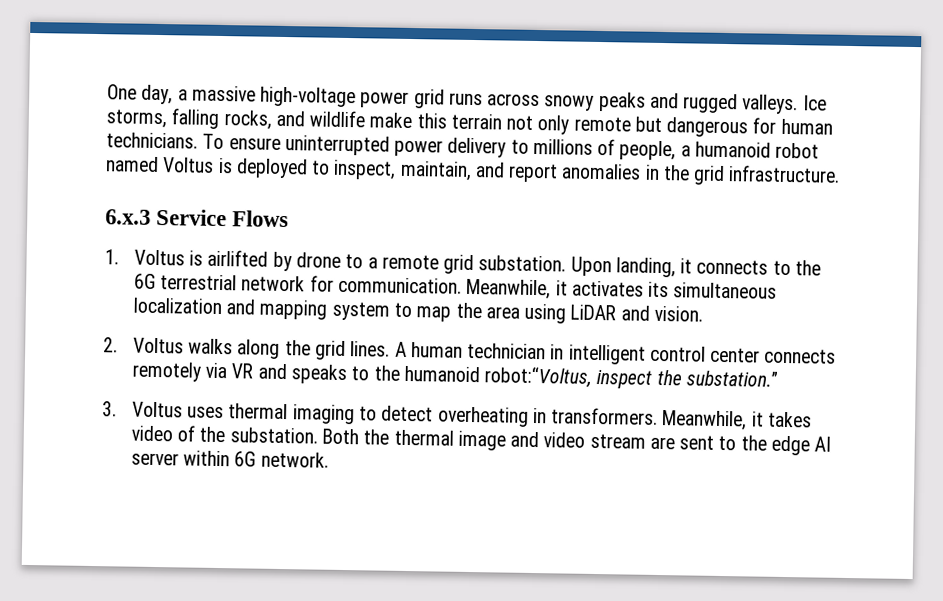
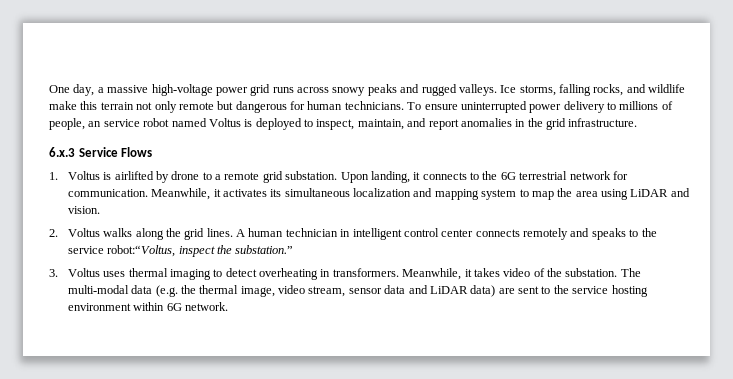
[680,141,771,158] a humanoid -> [88,119,140,127] an service
[205,362,254,379] via VR -> (569, 234) none
[403,365,480,383] humanoid -> [67,246,104,254] service
[321,428,646,451] Both the thermal image and video stream -> [620,268,641,277] [67,285,496,297] The multi-modal data (e.g. the thermal image, video stream, sensor data and LiDAR data)
[770,435,832,456] [130,452,179,466] edge AI server -> [572,285,648,297] [67,303,131,311] service hosting environment

